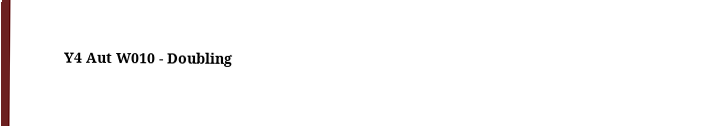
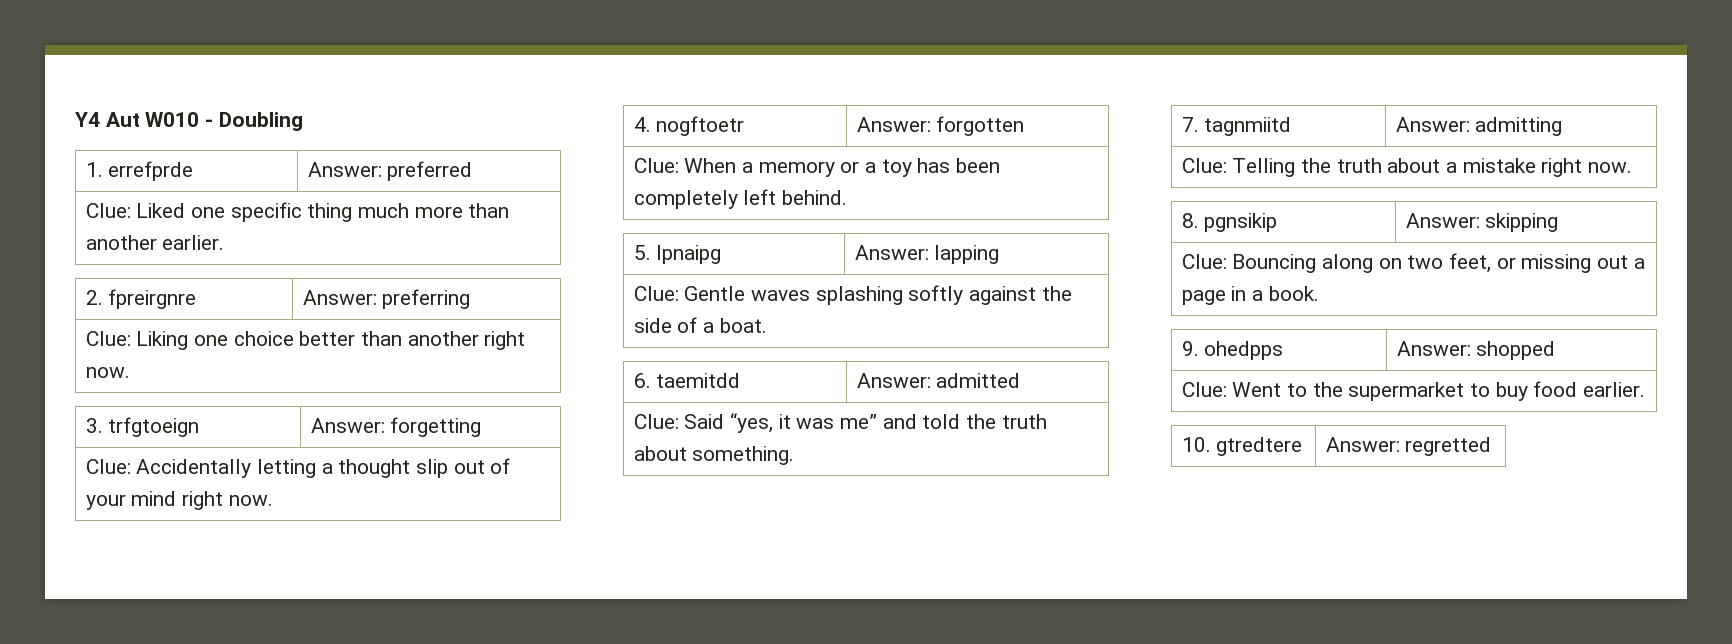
(233, 59) none -> [85,161,194,181] [307,161,473,181] [85,202,510,222] [85,235,225,250] [85,289,197,309] [302,289,471,309] [85,331,526,350] [85,367,130,378] [85,417,200,437] [310,417,482,437] [85,458,511,478] [85,491,273,510] [633,116,745,136] [856,116,1025,136] [633,158,1000,177] [633,189,847,209] [633,245,722,264] [854,245,1000,264] [633,285,1072,305] [633,317,767,333] [633,373,741,388] [856,373,1021,388] [633,413,1047,433] [633,446,795,465] [1181,117,1292,136] [1395,117,1563,136] [1181,158,1632,177] [1181,213,1278,232] [1405,213,1559,232] [1181,253,1645,273] [1181,286,1319,305] [1181,341,1284,360] [1396,341,1556,360] [1181,381,1645,401] [1181,437,1303,456] [1325,437,1492,456] // 1. errefprde | Answer: preferred // Clue: Liked one specific thing much more than another earlier. // 2. fpreirgnre | Answer: preferring // Clue: Liking one choice better than another right now. // 3. trfgtoeign | Answer: forgetting // Clue: Accidentally letting a thought slip out of your mind right now. // 4. nogftoetr | Answer: forgotten // Clue: When a memory or a toy has been completely left behind. // 5. lpnaipg | Answer: lapping // Clue: Gentle waves splashing softly against the side of a boat. // 6. taemitdd | Answer: admitted // Clue: Said “yes, it was me” and told the truth about something. // 7. tagnmiitd | Answer: admitting // Clue: Telling the truth about a mistake right now. // 8. pgnsikip | Answer: skipping // Clue: Bouncing along on two feet, or missing out a page in a book. // 9. ohedpps | Answer: shopped // Clue: Went to the supermarket to buy food earlier. // 10. gtredtere | Answer: regretted

